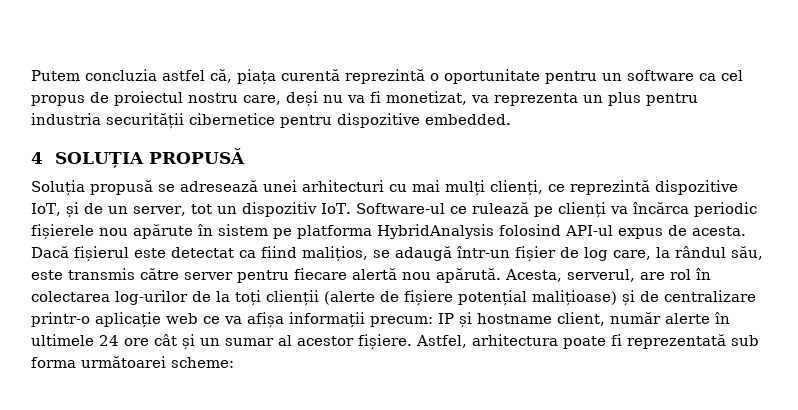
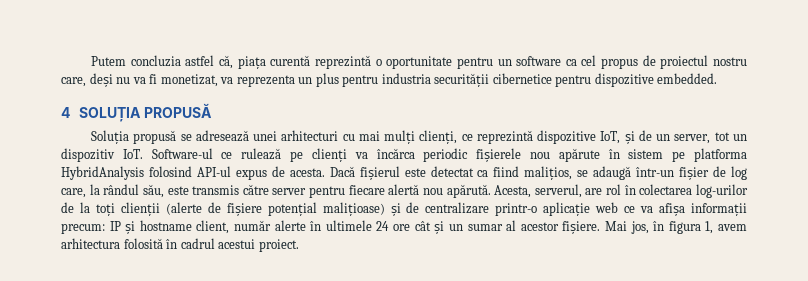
[416,334,759,349] [31,356,234,368] Astfel, arhitectura poate fi reprezentată sub forma următoarei scheme: -> [604,221,747,234] [61,238,299,252] Mai jos, în figura 1, avem arhitectura folosită în cadrul acestui proiect.

